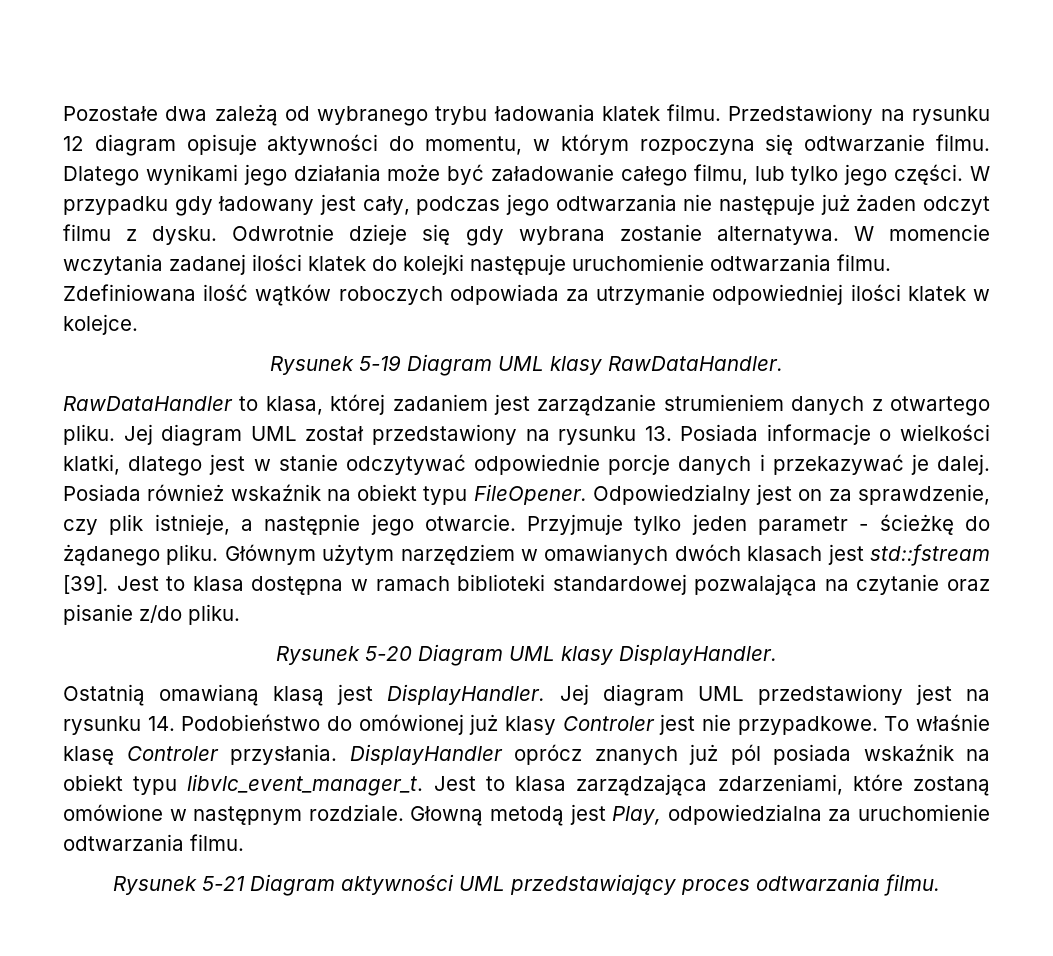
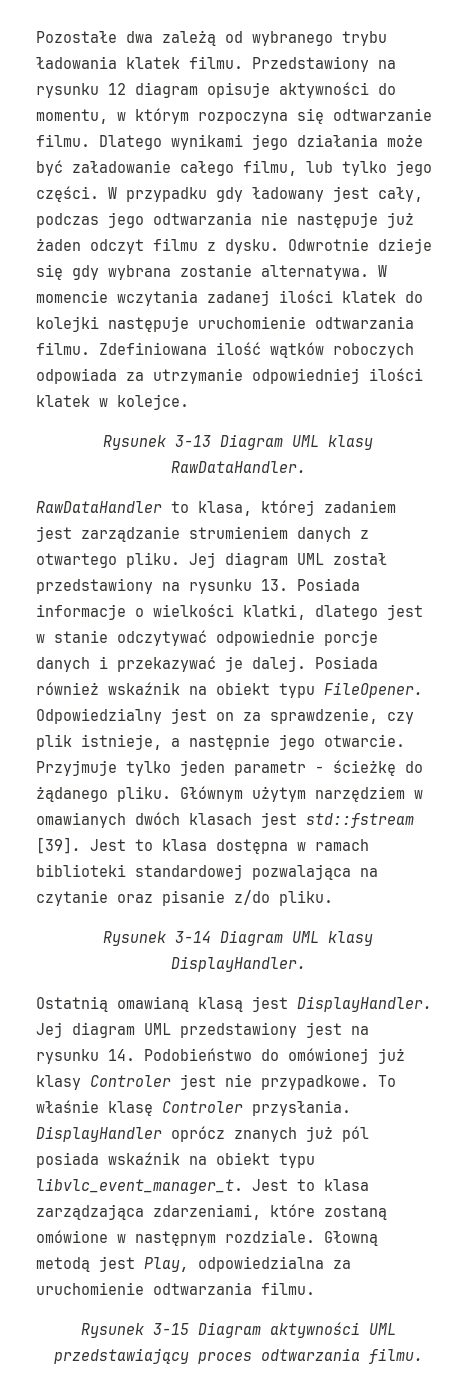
[359,355,401,371] 5-19 -> [175,435,211,447] 3-13
[365,646,412,661] 5-20 -> [175,931,211,943] 3-14
[202,876,245,891] 5-21 -> [152,1323,189,1335] 3-15

